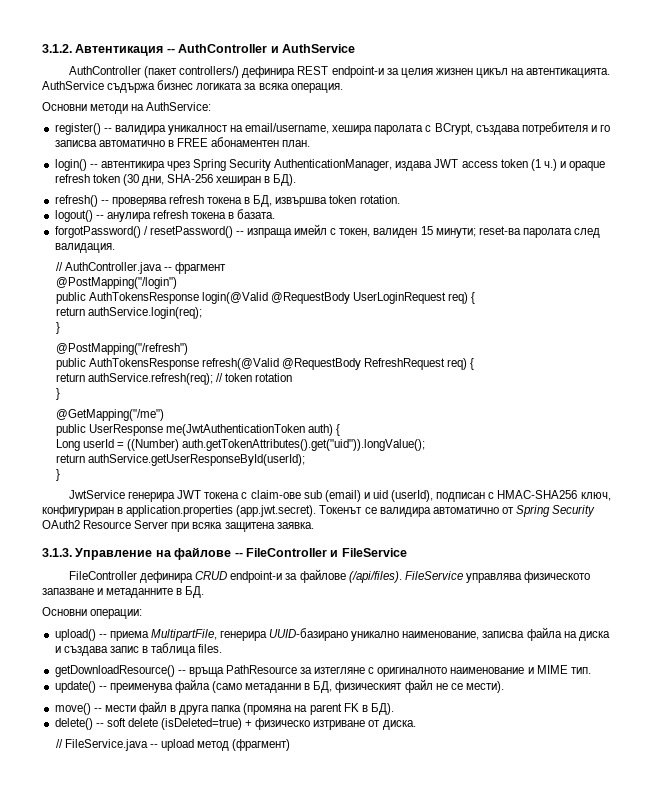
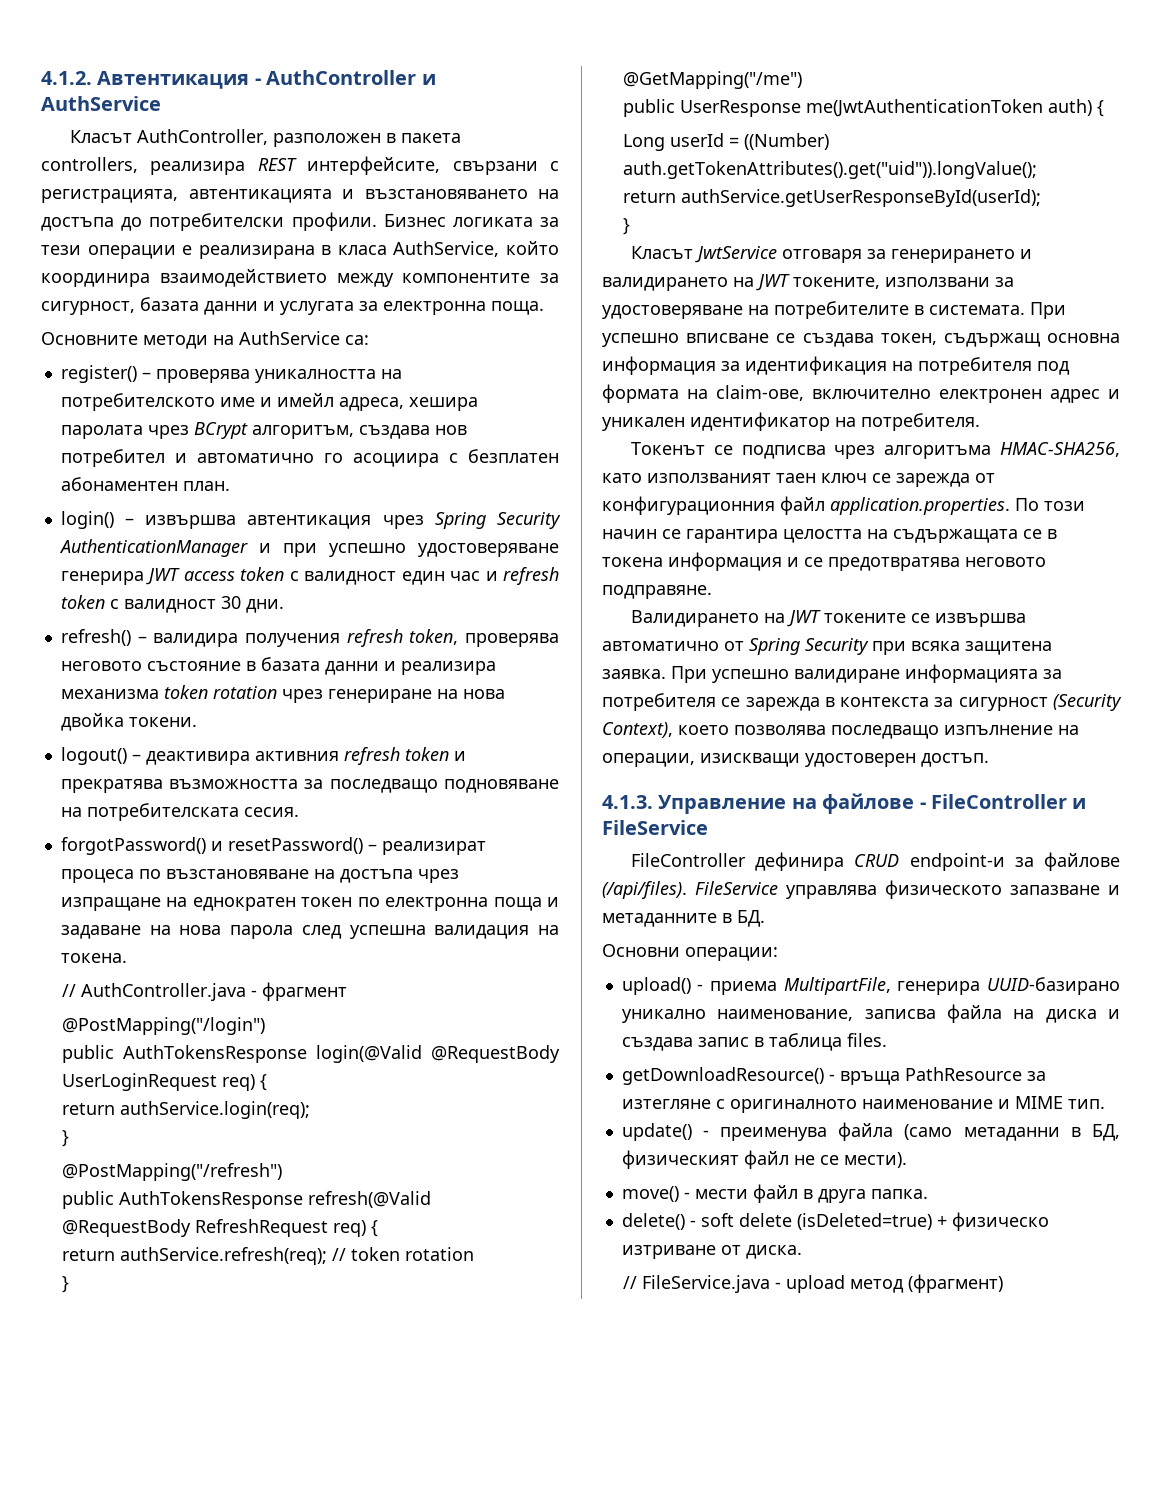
[42,44,175,56] 3.1.2. Автентикация -- -> [41,71,261,89] 4.1.2. Автентикация -
[69,66,611,78] [42,80,343,93] [42,102,212,114] [54,122,611,135] [54,137,311,147] [54,159,606,171] [54,174,297,186] [54,195,400,207] [54,209,276,222] [54,224,601,238] [54,243,115,253] AuthController (пакет controllers/) дефинира REST endpoint-и за целия жизнен цикъл на автентикацията. AuthService съдържа бизнес логиката за всяка операция. // Основни методи на AuthService: // register() -- валидира уникалност на email/username, хешира паролата с BCrypt, създава потребителя и го записва автоматично в FREE абонаментен план. // login() -- автентикира чрез Spring Security AuthenticationManager, издава JWT access token (1 ч.) и opaque refresh token (30 дни, SHA-256 хеширан в БД). // refresh() -- проверява refresh токена в БД, извършва token rotation. // logout() -- анулира refresh токена в базата. // forgotPassword() / resetPassword() -- изпраща имейл с токен, валиден 15 минути; reset-ва паролата след валидация. -> [69,129,461,147] [41,156,559,175] [41,189,559,203] [41,212,559,231] [41,241,559,259] [41,269,559,287] [41,297,544,315] [41,331,369,349] [60,365,402,383] [60,393,478,411] [60,422,467,439] [60,449,559,467] [60,477,230,491] [60,511,561,529] [58,539,559,557] [60,567,559,585] [60,595,284,613] [60,629,559,647] [60,657,496,675] [60,685,505,703] [60,713,197,731] [60,747,466,765] [60,779,559,793] [60,803,299,821] [60,837,486,855] [60,869,459,883] [60,897,559,911] [60,925,559,939] [60,953,127,963] Класът AuthController, разположен в пакета controllers, реализира REST интерфейсите, свързани с регистрацията, автентикацията и възстановяването на достъпа до потребителски профили. Бизнес логиката за тези операции е реализирана в класа AuthService, който координира взаимодействието между компонентите за сигурност, базата данни и услугата за електронна поща. // Основните методи на AuthService са: // register() – проверява уникалността на потребителското име и имейл адреса, хешира паролата чрез BCrypt алгоритъм, създава нов потребител и автоматично го асоциира с безплатен абонаментен план. // login() – извършва автентикация чрез Spring Security AuthenticationManager и при успешно удостоверяване генерира JWT access token с валидност един час и refresh token с валидност 30 дни. // refresh() – валидира получения refresh token, проверява неговото състояние в базата данни и реализира механизма token rotation чрез генериране на нова двойка токени. // logout() – деактивира активния refresh token и прекратява възможността за последващо подновяване на потребителската сесия. // forgotPassword() и resetPassword() – реализират процеса по възстановяване на достъпа чрез изпращане на еднократен токен по електронна поща и задаване на нова парола след успешна валидация на токена.
[164,267,173,271] -- -> [250,990,257,997] -
[69,490,611,502] [42,505,431,517] JwtService генерира JWT токена с claim-ове sub (email) и uid (userId), подписан с HMAC-SHA256 ключ, конфигуриран в application.properties (app.jwt.secret). Токенът се валидира -> [630,246,1032,263] [602,274,1014,291] [602,301,1066,319] [602,333,1120,347] [602,356,1070,375] [602,384,1120,403] [602,412,980,431] [630,442,1120,459] [602,473,995,487] [602,496,1085,515] [602,529,1057,543] [602,552,1046,571] [602,585,712,599] [630,610,1026,627] Класът JwtService отговаря за генерирането и валидирането на JWT токените, използвани за удостоверяване на потребителите в системата. При успешно вписване се създава токен, съдържащ основна информация за идентификация на потребителя под формата на claim-ове, включително електронен адрес и уникален идентификатор на потребителя. // Токенът се подписва чрез алгоритъма HMAC-SHA256, като използваният таен ключ се зарежда от конфигурационния файл application.properties. По този начин се гарантира целостта на съдържащата се в токена информация и се предотвратява неговото подправяне. // Валидирането на JWT токените се извършва
[42,520,169,529] OAuth2 Resource Server -> (869, 646) none
[42,548,72,557] // 3.1.3. -> [671,664,1062,683] [602,693,1122,711] [602,722,1079,739] [602,753,989,767] [602,795,653,809] При успешно валидиране информацията за потребителя се зарежда в контекста за сигурност (Security Context), което позволява последващо изпълнение на операции, изискващи удостоверен достъп. // 4.1.3.
[234,552,243,557] -- -> [919,802,926,809] -
[98,634,107,638] -- -> [697,984,704,991] -
[177,670,186,674] -- -> [828,1074,835,1081] -
[98,686,107,690] -- -> [702,1130,709,1137] -
[93,708,102,712] -- -> [683,1192,690,1199] -
[211,703,394,715] папка (промяна на parent FK в БД). -> [870,1189,928,1199] папка.
[95,723,104,727] -- -> [689,1220,696,1227] -
[150,744,159,748] -- -> [774,1282,781,1289] -

